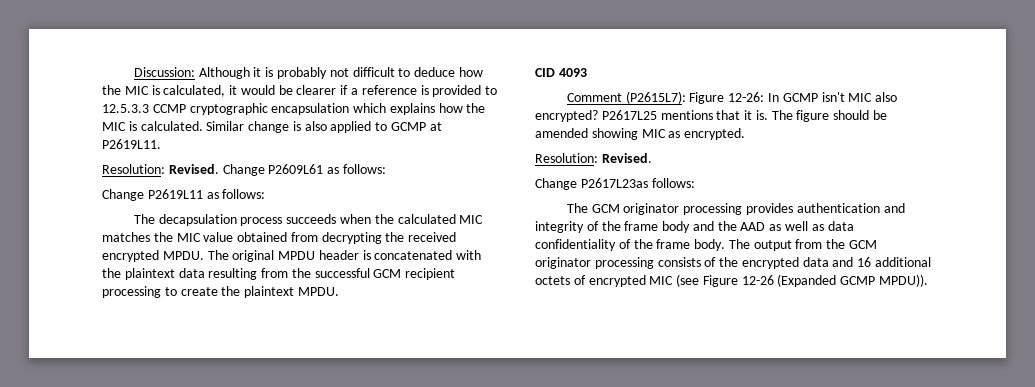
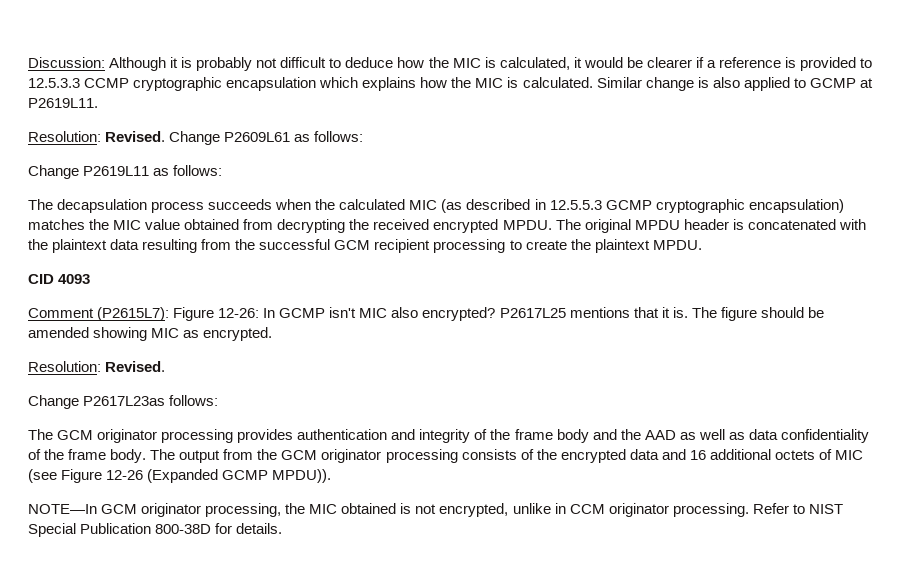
(484, 219) none -> [441,199,844,213] (as described in 12.5.5.3 GCMP cryptographic encapsulation)
[588,275,646,287] encrypted -> (832, 454) none
(929, 280) none -> [28,503,843,517] [28,523,283,537] // NOTE—In GCM originator processing, the MIC obtained is not encrypted, unlike in CCM originator processing. Refer to NIST Special Publication 800-38D for details.

